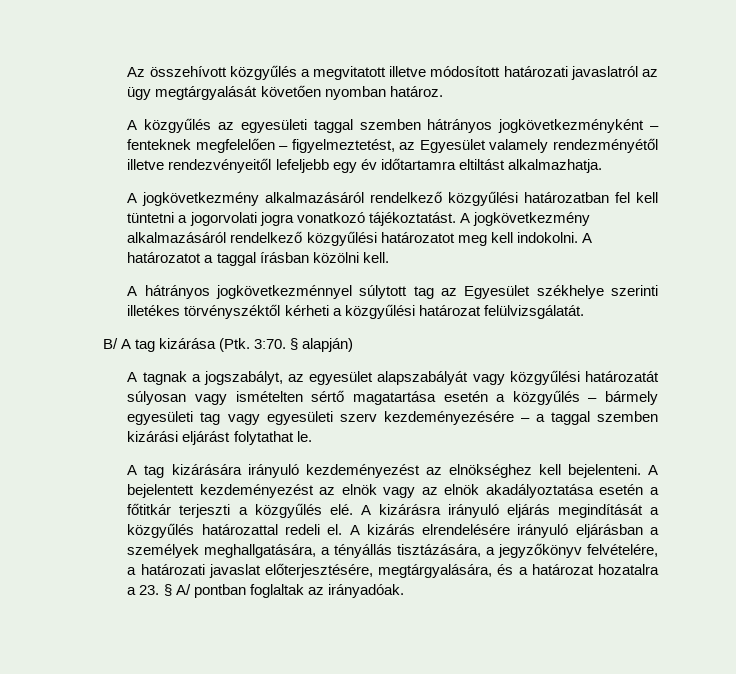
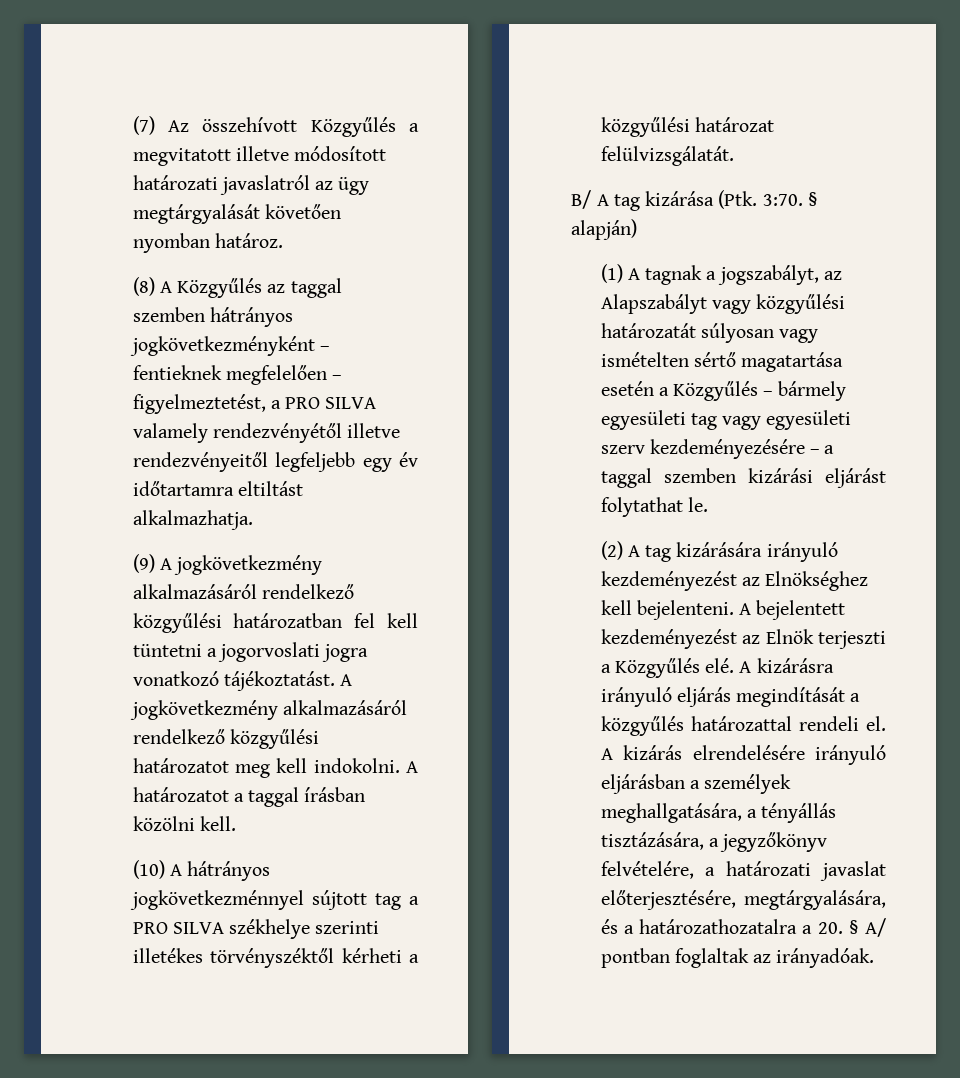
(127, 72) none -> [132,116,155,135] (7)
[229,65,297,80] közgyűlés -> [310,117,396,137] Közgyűlés
[127,118,307,133] A közgyűlés az egyesületi -> [132,277,286,298] (8) A Közgyűlés az
[127,139,192,150] fenteknek -> [132,365,222,380] fentieknek
[399,138,658,153] az Egyesület valamely rendezményétől -> [270,397,377,409] [132,423,342,443] a PRO SILVA valamely rendezvényétől
[275,159,329,173] lefeljebb -> [275,452,356,472] legfeljebb
(602, 166) none -> [132,554,155,573] (9)
[189,212,257,226] jogorvolati -> [218,642,321,662] jogorvoslati
(389, 257) none -> [132,860,165,879] (10)
[359,285,531,299] súlytott tag az Egyesület -> [311,890,419,910] [132,922,224,934] sújtott tag a PRO SILVA
(354, 345) none -> [600,264,623,283] (1)
[309,371,469,385] egyesület alapszabályát -> [600,294,707,314] Alapszabályt
[512,390,580,405] közgyűlés -> [673,381,759,401] Közgyűlés
(312, 436) none -> [600,541,623,560] (2)
[448,464,532,478] elnökséghez -> [765,571,869,591] Elnökséghez
[341,484,659,498] [127,503,172,515] elnök vagy az elnök akadályoztatása esetén a főtitkár -> [765,629,814,644] Elnök
[254,503,322,518] közgyűlés -> [614,658,700,678] Közgyűlés
[284,524,320,535] redeli -> [798,716,859,731] rendeli
[531,564,660,575] [127,585,160,595] határozat hozatalra a 23. -> [639,919,843,934] határozathozatalra a 20.

